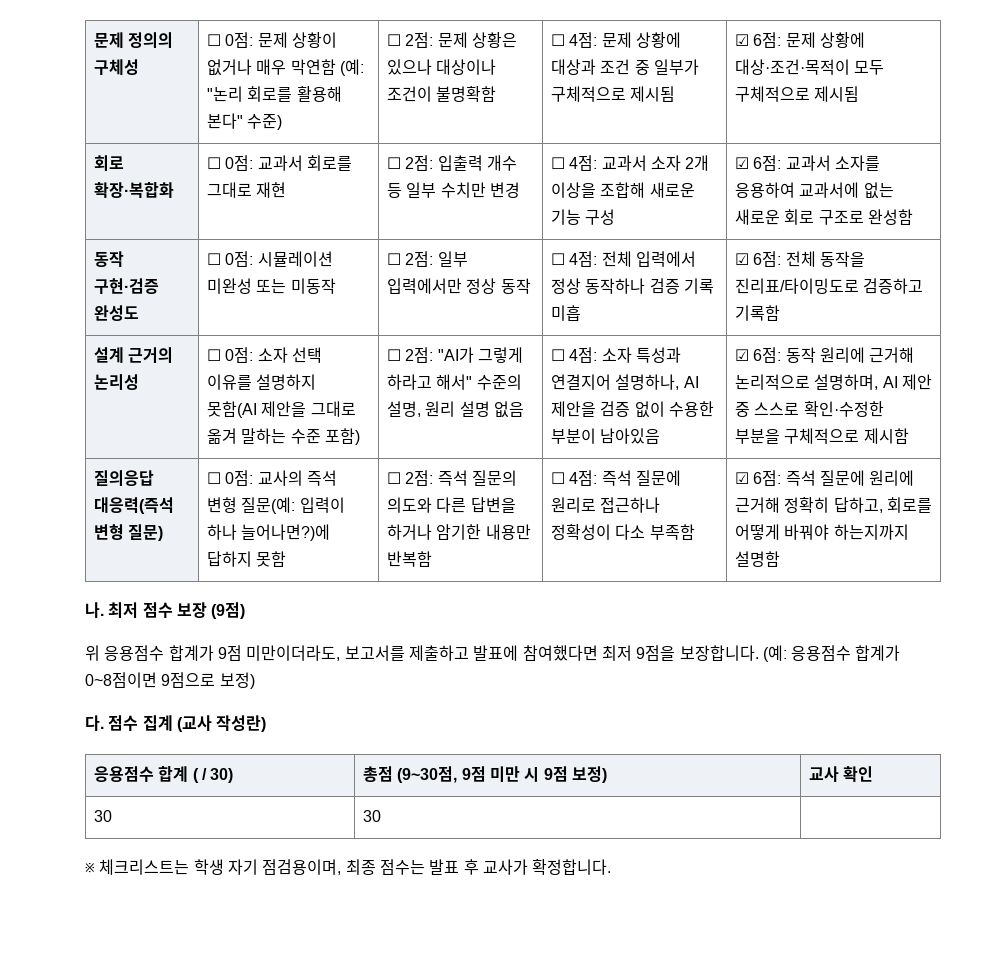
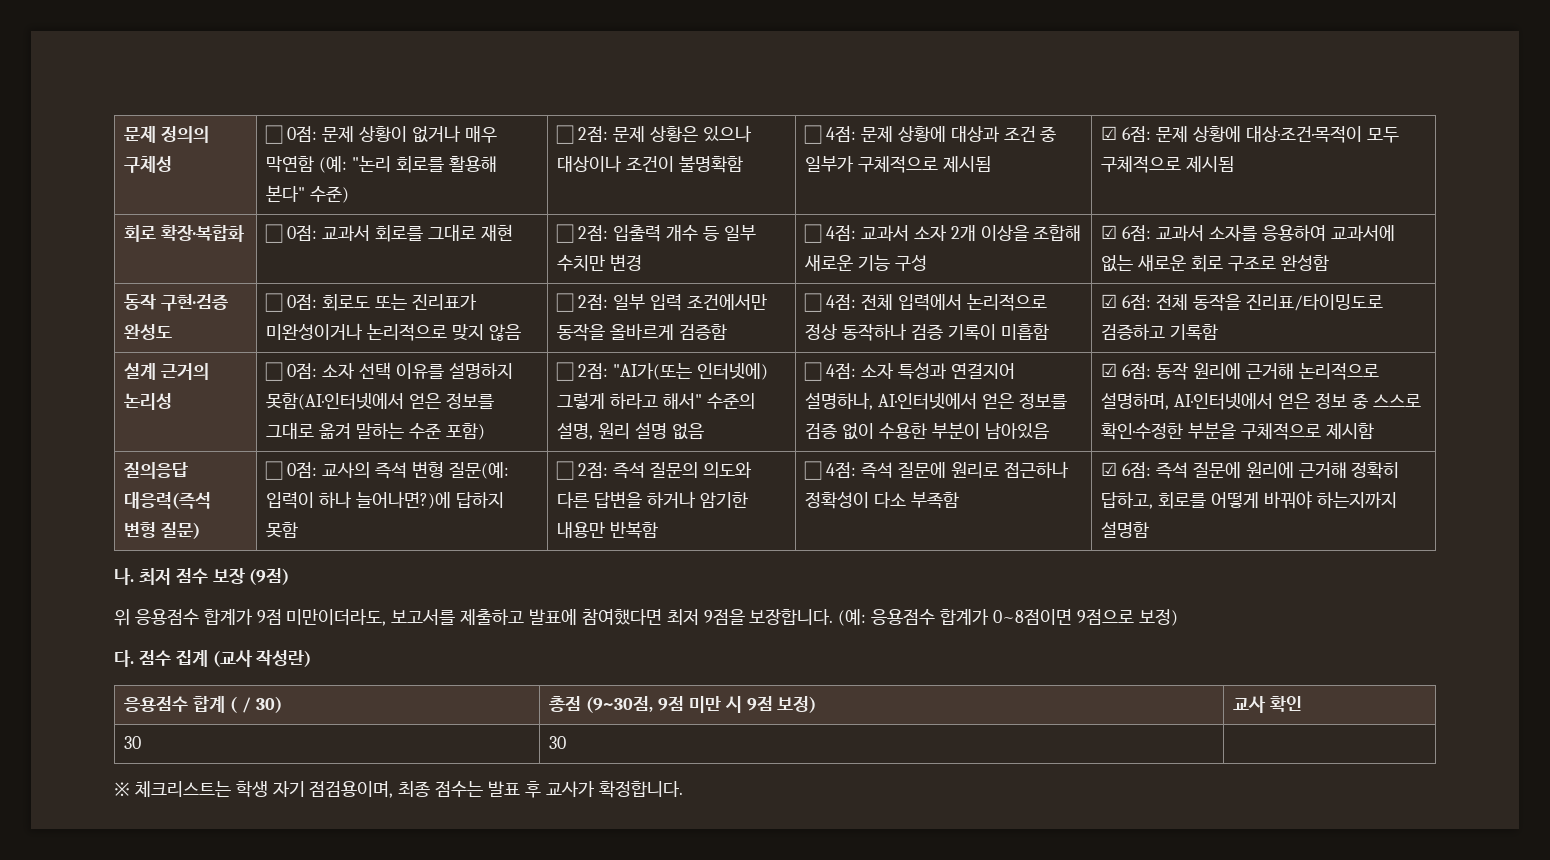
[257,251,333,267] [207,278,336,294] [387,251,468,267] [387,278,531,294] 시뮬레이션 미완성 또는 미동작 | ☐ 2점: 일부 입력에서만 정상 동작 -> [321,294,477,311] [266,323,521,341] [556,293,767,312] [557,323,727,341] 회로도 또는 진리표가 미완성이거나 논리적으로 맞지 않음 | ☐ 2점: 일부 입력 조건에서만 동작을 올바르게 검증함
(696, 259) none -> [966,294,1047,311] 논리적으로
[683,278,714,294] [551,305,582,321] 기록 미흡 -> [947,324,1049,340] 기록이 미흡함
[207,401,307,418] 못함(AI 제안을 -> [266,393,494,410] 못함(AI·인터넷에서 얻은 정보를
[437,347,474,363] "AI가 -> [612,363,768,380] "AI가(또는 인터넷에)
[683,376,699,388] [551,401,597,417] AI 제안을 -> [878,393,1067,410] AI·인터넷에서 얻은 정보를
[882,374,932,390] AI 제안 -> [1174,393,1347,410] AI·인터넷에서 얻은 정보

